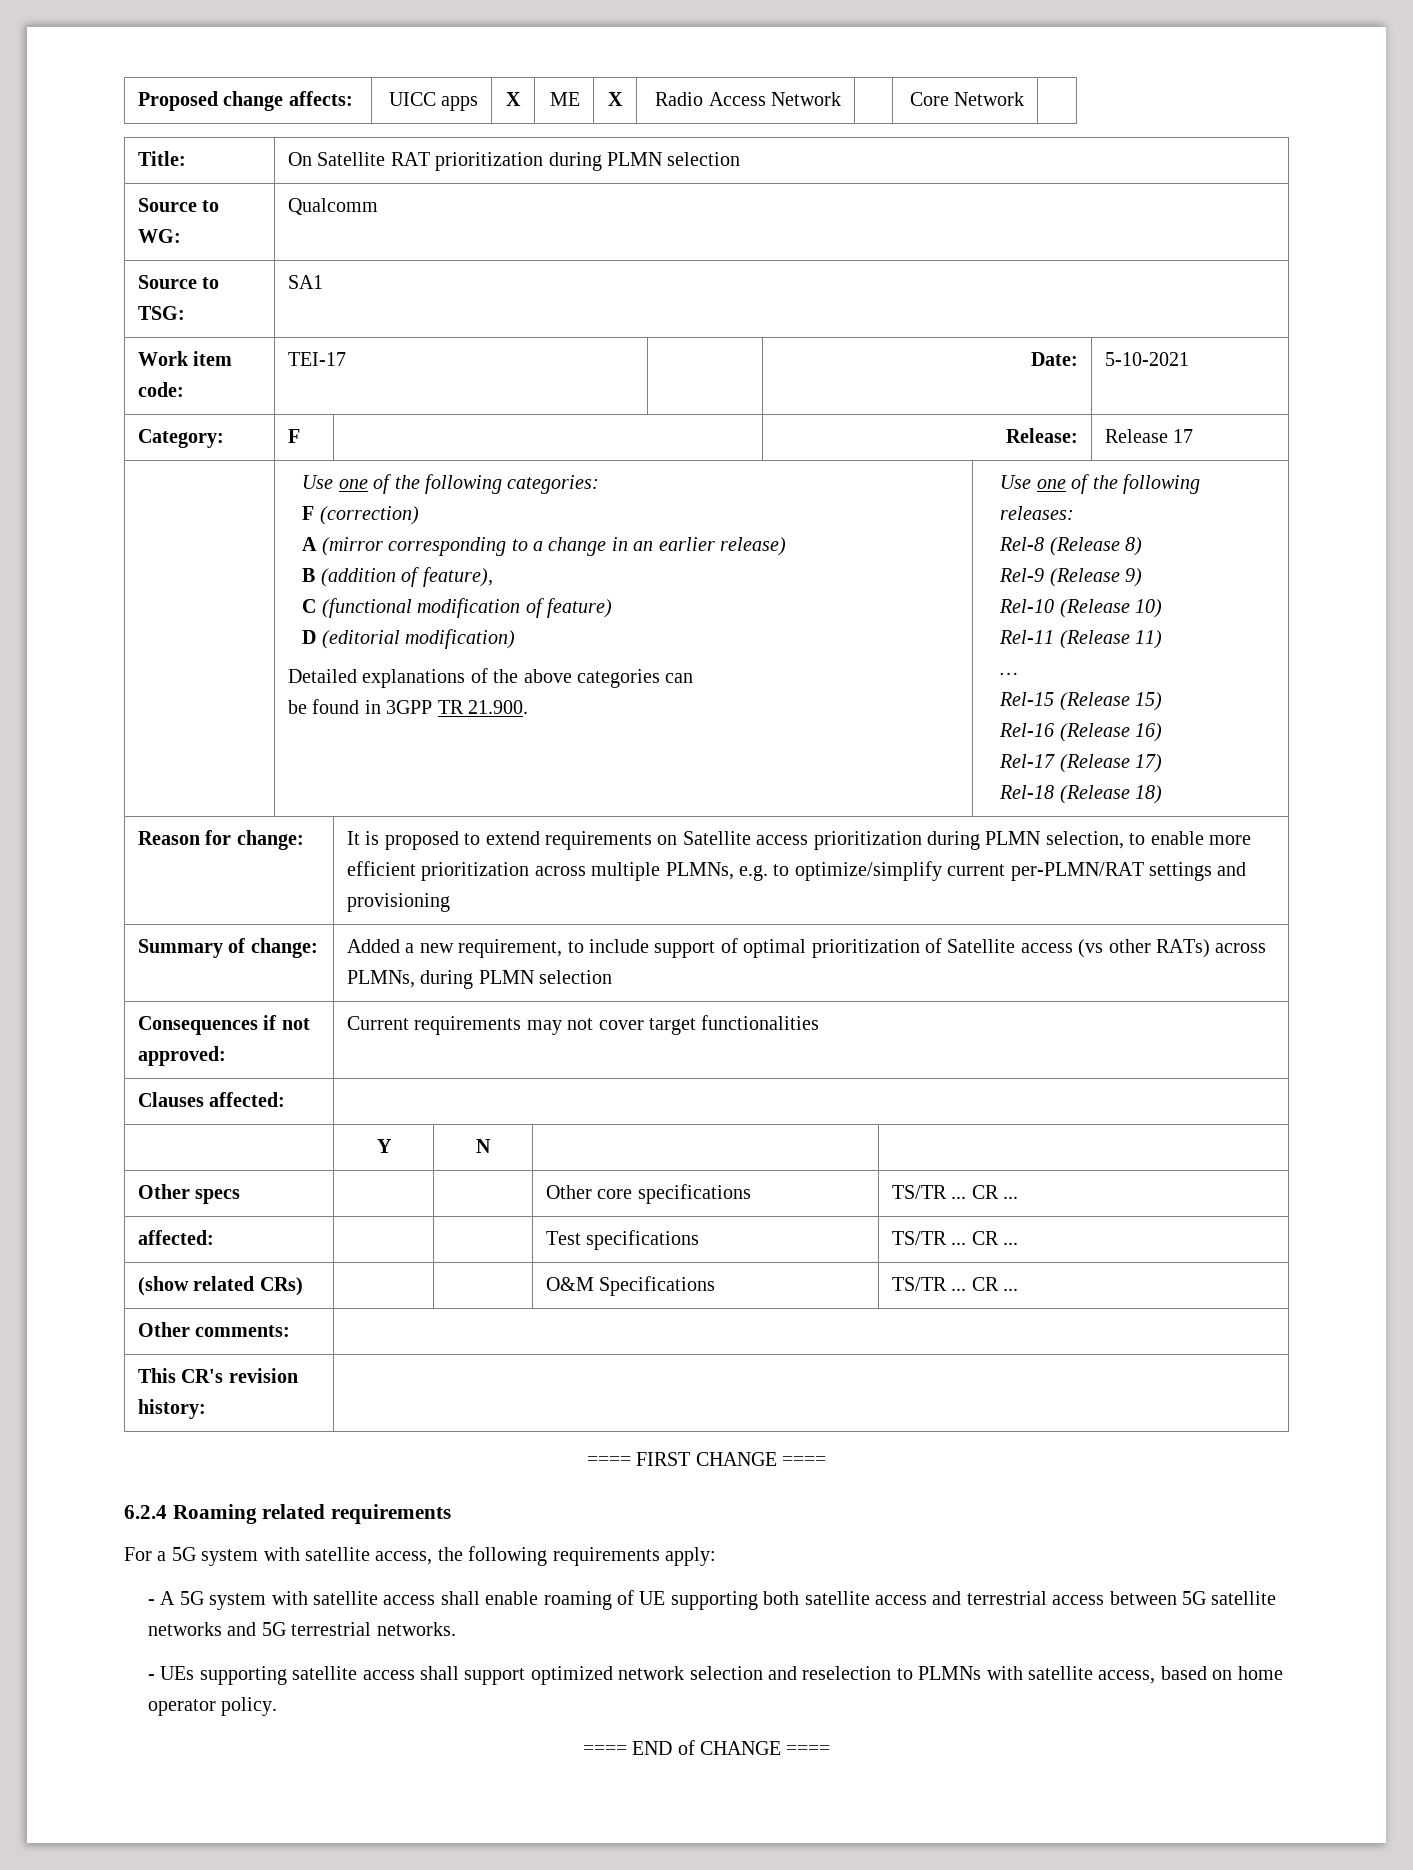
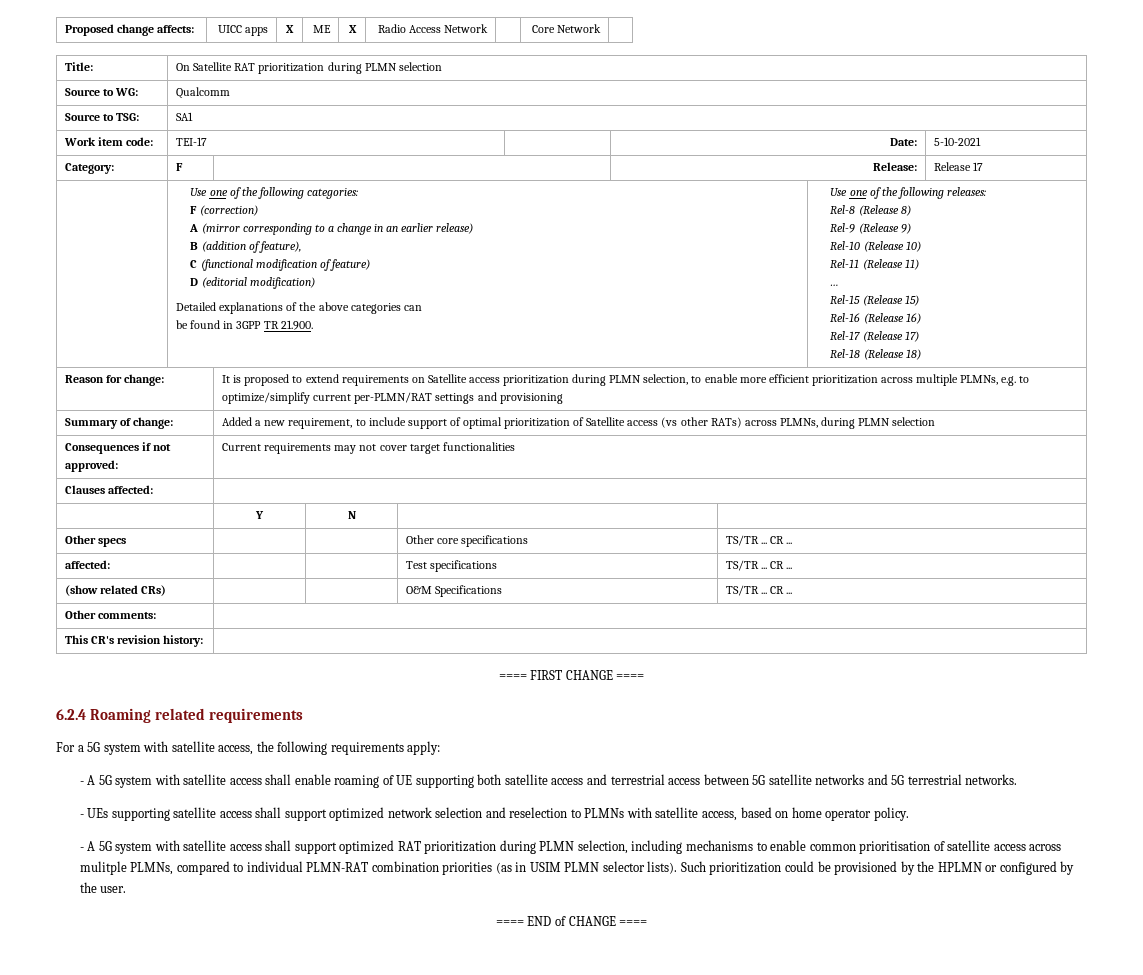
(278, 1706) none -> [79,840,1062,854] [79,861,1075,875] [79,882,127,893] // - A 5G system with satellite access shall support optimized RAT prioritization during PLMN selection, including mechanisms to enable common prioritisation of satellite access across mulitple PLMNs, compared to individual PLMN-RAT combination priorities (as in USIM PLMN selector lists). Such prioritization could be provisioned by the HPLMN or configured by the user.

